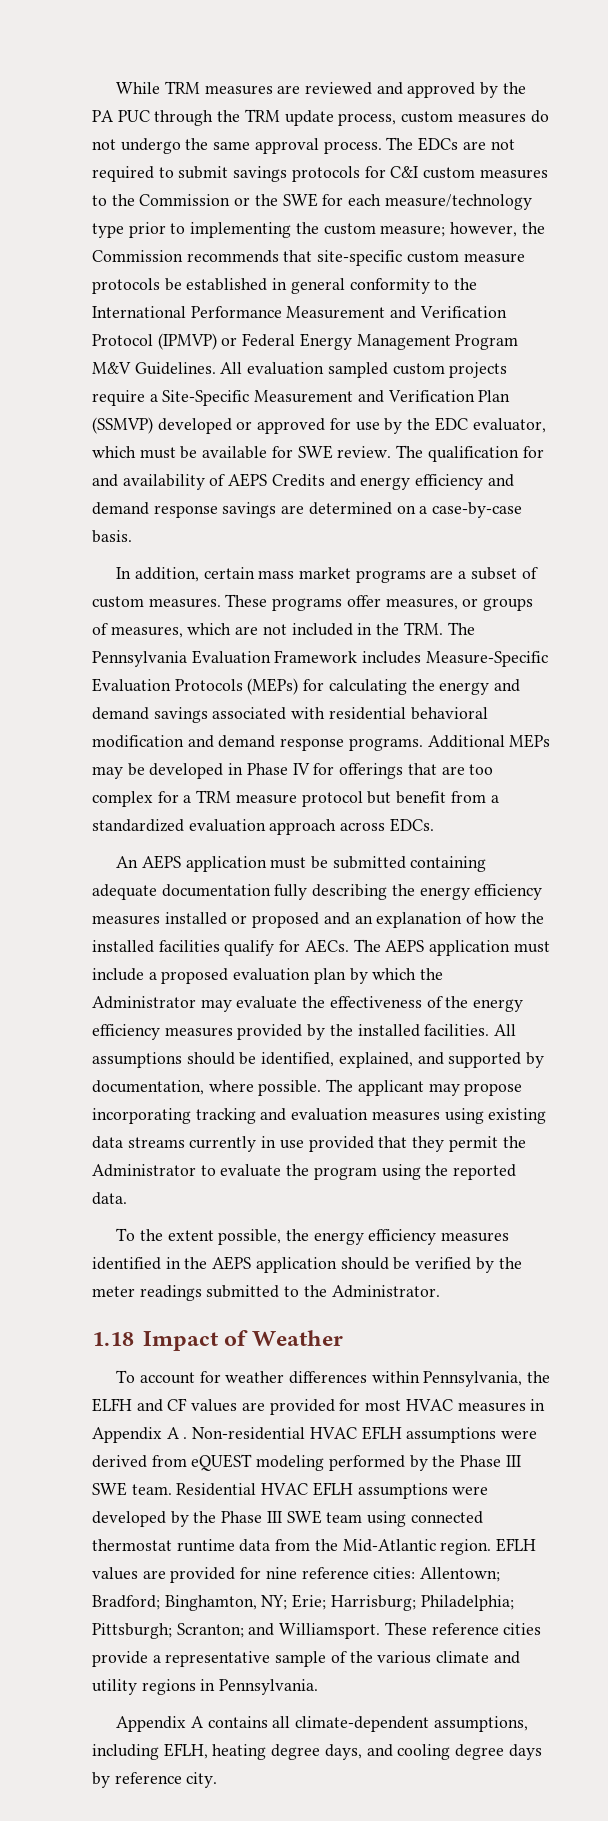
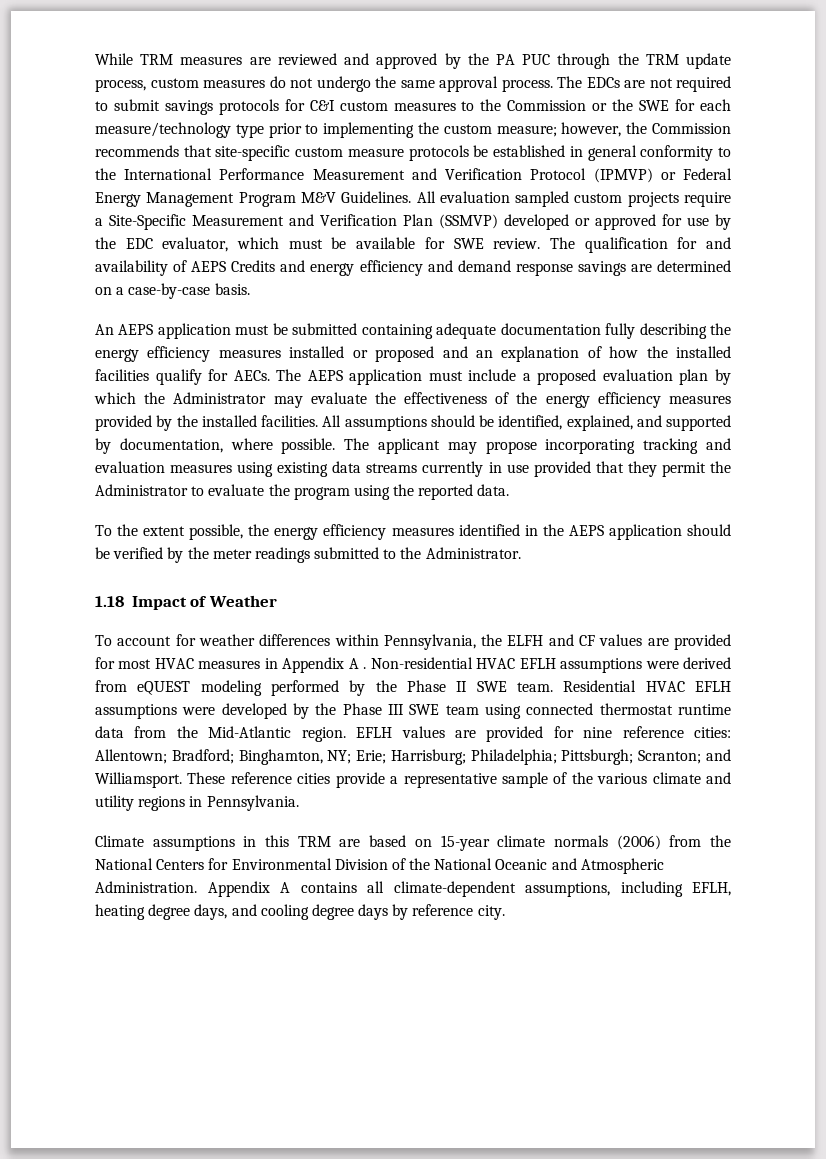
[116,567,538,583] [92,594,534,611] [92,622,475,638] [92,650,548,667] [92,678,521,695] [92,707,488,723] [92,734,551,751] [92,763,494,779] [92,790,499,807] [92,818,434,835] // In addition, certain mass market programs are a subset of custom measures. These programs offer measures, or groups of measures, which are not included in the TRM. The Pennsylvania Evaluation Framework includes Measure-Specific Evaluation Protocols (MEPs) for calculating the energy and demand savings associated with residential behavioral modification and demand response programs. Additional MEPs may be developed in Phase IV for offerings that are too complex for a TRM measure protocol but benefit from a standardized evaluation approach across EDCs. -> (250, 289) none
[505,1455,521,1467] III -> [456,681,468,692] II
(319, 1687) none -> [95,835,732,851] [95,858,664,874] [95,881,197,893] Climate assumptions in this TRM are based on 15-year climate normals (2006) from the National Centers for Environmental Division of the National Oceanic and Atmospheric Administration.

